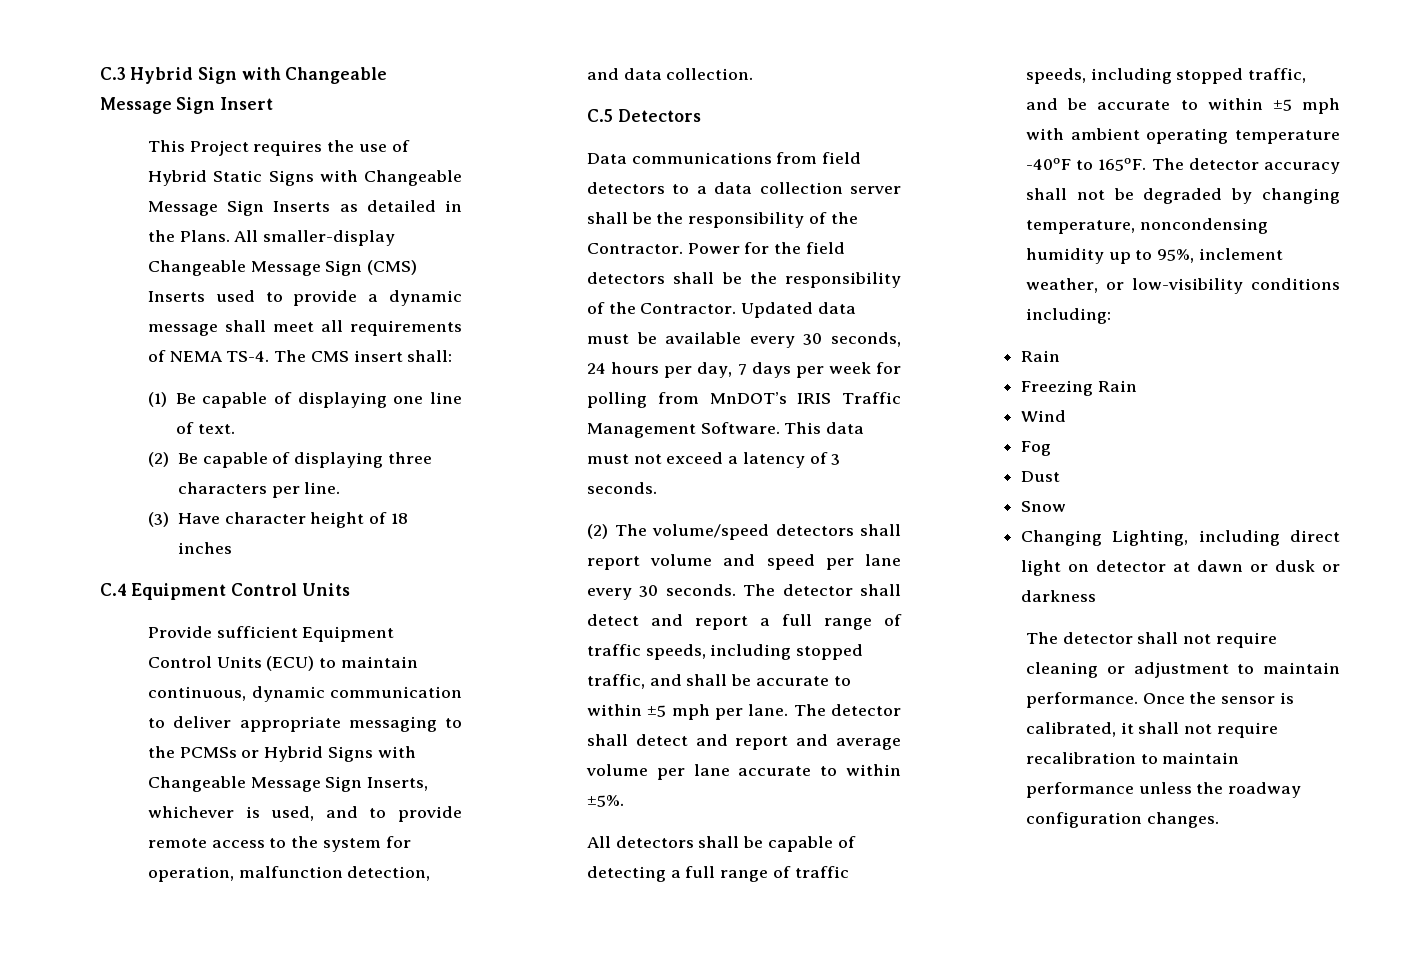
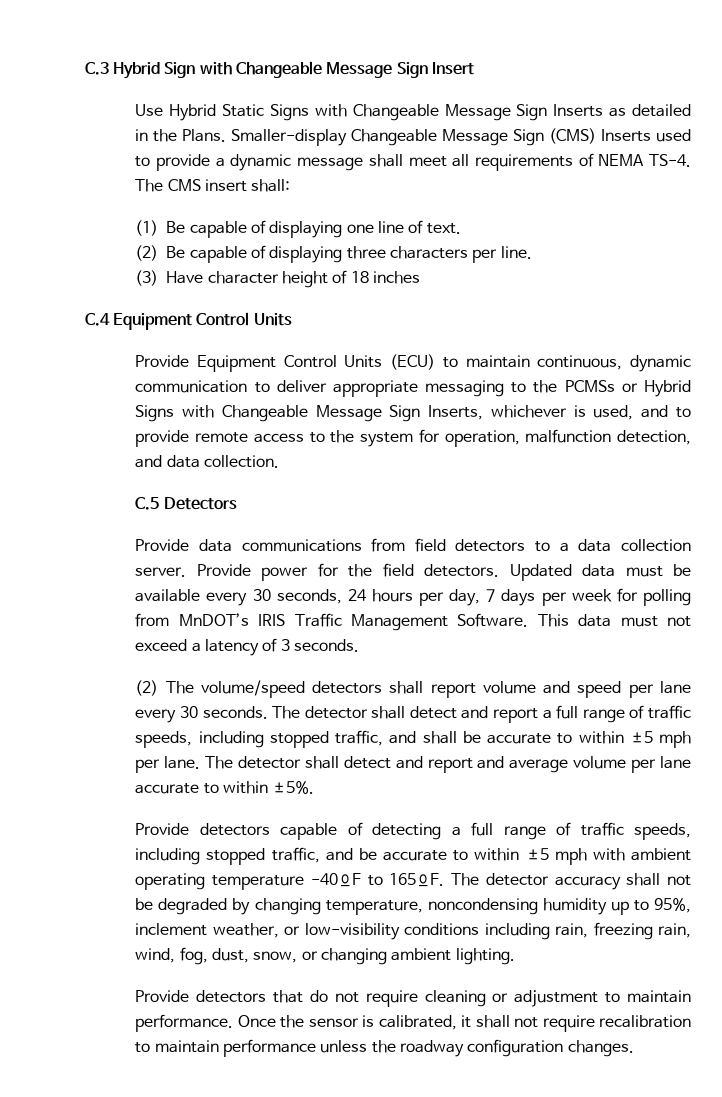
[148,140,410,156] This Project requires the use of -> [135,104,164,116] Use
[234,230,396,246] All smaller-display -> [231,129,348,146] Smaller-display
[216,626,298,638] sufficient -> (190, 361) none
[587,153,628,164] Data -> [135,539,232,552] Provide data
[850,186,901,194] [587,212,858,228] [587,242,845,254] [587,272,901,288] [587,302,737,314] server shall be the responsibility of the Contractor. Power for the field detectors shall be the responsibility of the Contractor. -> [135,563,500,581] server. Provide power for the field detectors.
[587,836,764,848] All detectors shall be -> [135,823,270,836] Provide detectors
[1026,308,1112,324] [1021,350,1061,362] [1021,380,1137,396] [1021,410,1067,422] [1021,441,1052,456] [1021,471,1061,482] [1021,501,1067,512] [1021,530,1340,546] [1021,560,1340,576] [1021,590,1097,602] [1026,632,1179,644] including: // Rain // Freezing Rain // Wind // Fog // Dust // Snow // Changing Lighting, including direct light on detector at dawn or dusk or darkness // The detector shall -> [484,922,691,940] [135,947,515,965] [135,990,328,1003] including rain, freezing rain, wind, fog, dust, snow, or changing ambient lighting. // Provide detectors that do

